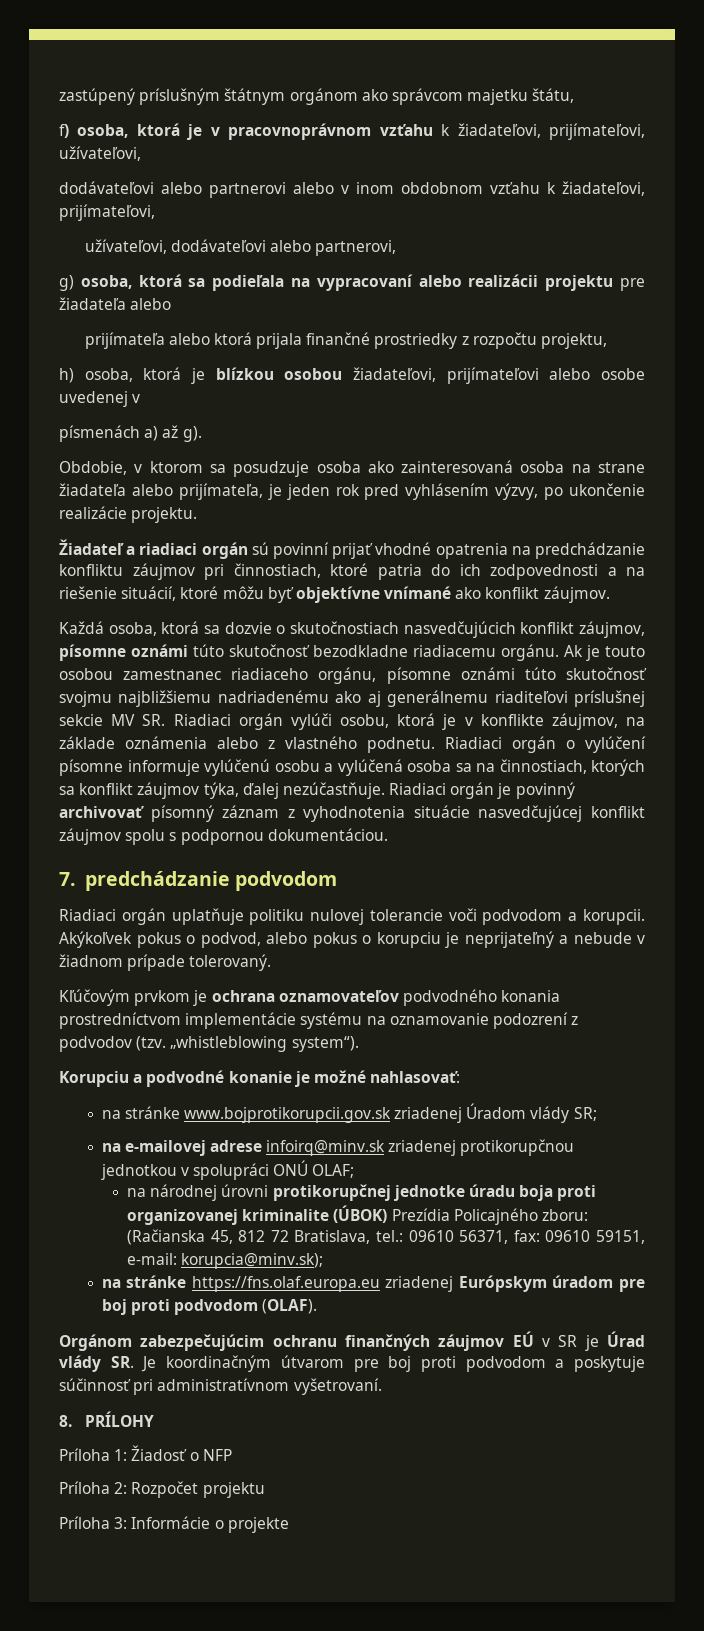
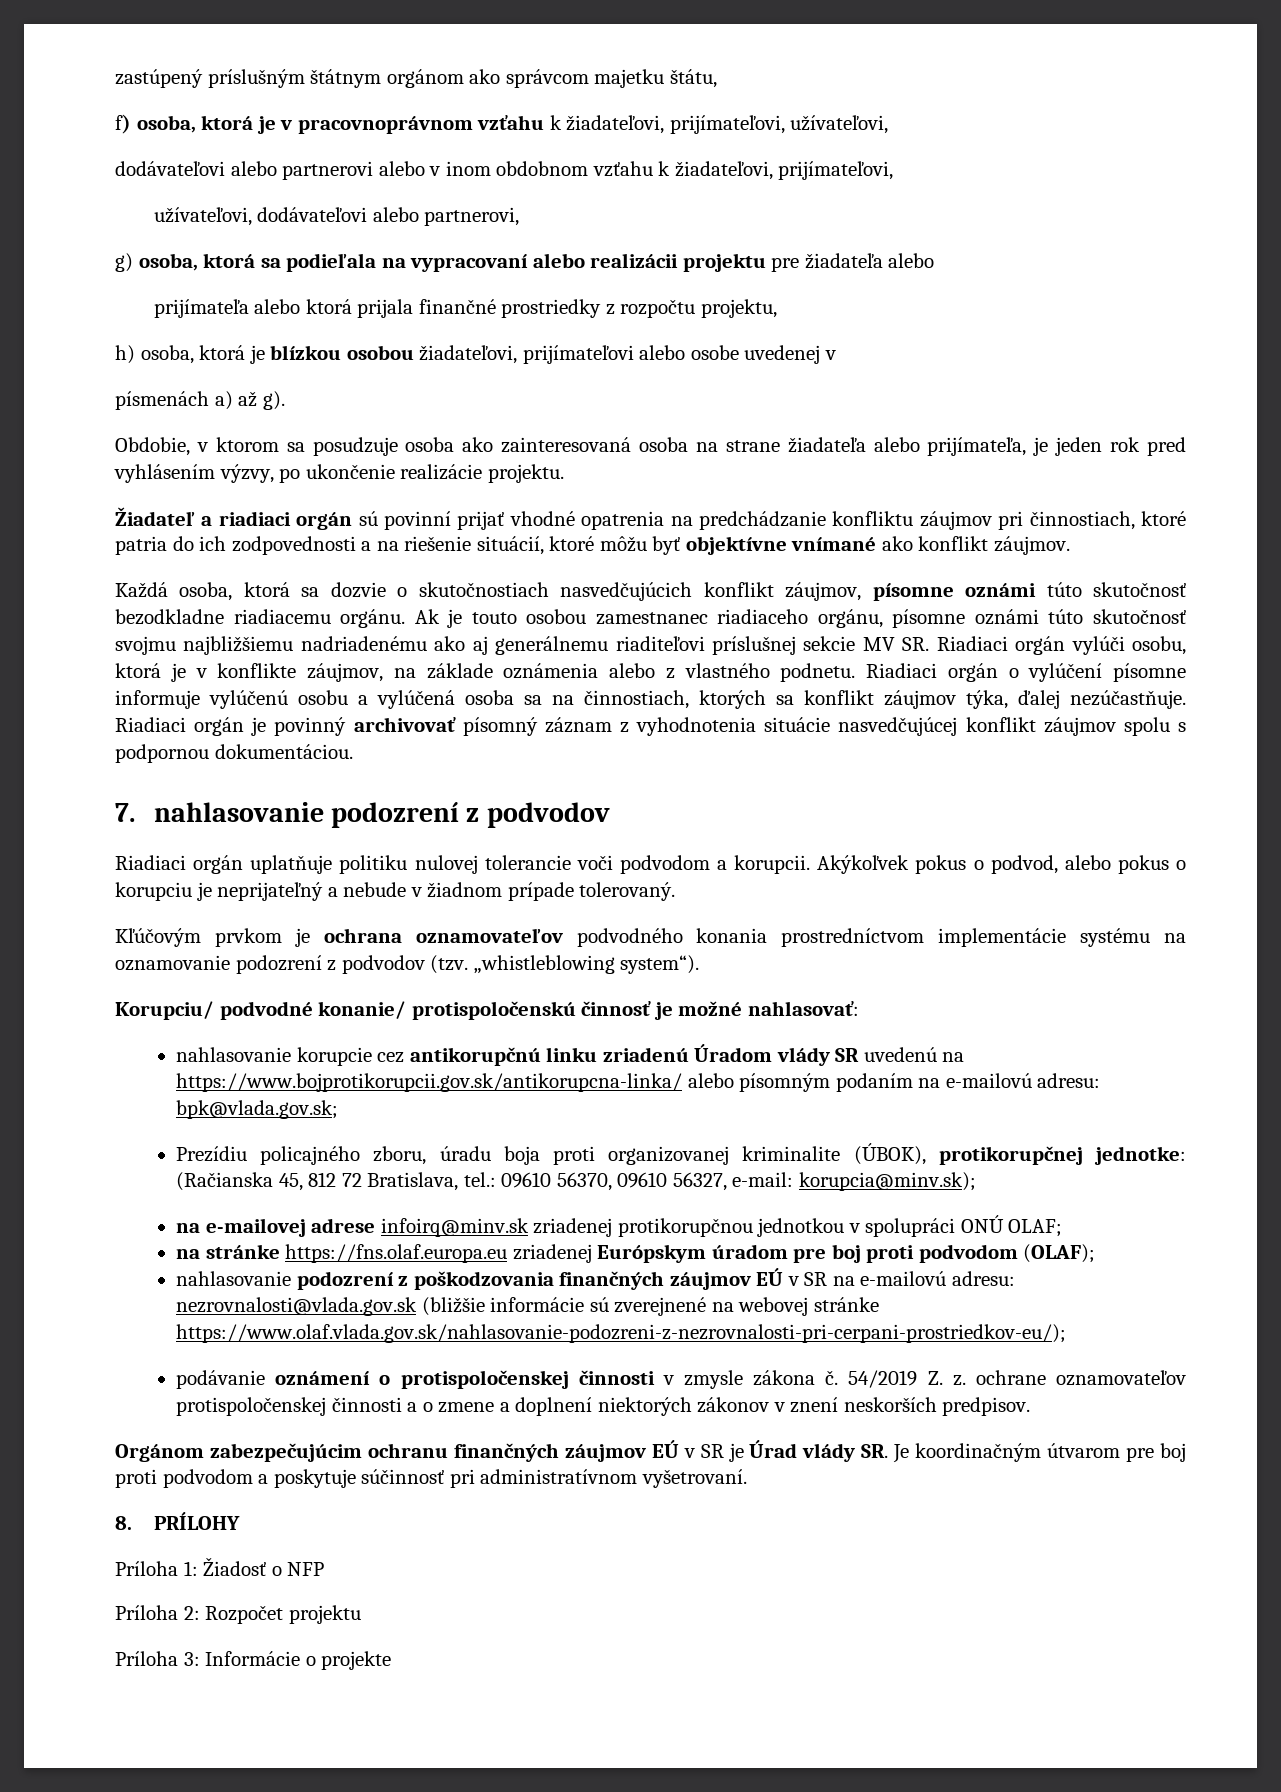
[84,871,337,891] predchádzanie podvodom -> [153,802,610,828] nahlasovanie podozrení z podvodov
[59,1070,461,1087] [101,1103,597,1123] Korupciu a podvodné konanie je možné nahlasovať: // na stránke www.bojprotikorupcii.gov.sk zriadenej Úradom vlády SR; -> [115,1001,859,1020] [176,1044,965,1066] [176,1073,1101,1092] [176,1100,339,1119] [176,1143,1186,1165] [176,1172,976,1191] Korupciu/ podvodné konanie/ protispoločenskú činnosť je možné nahlasovať: // nahlasovanie korupcie cez antikorupčnú linku zriadenú Úradom vlády SR uvedenú na https://www.bojprotikorupcii.gov.sk/antikorupcna-linka/ alebo písomným podaním na e-mailovú adresu: bpk@vlada.gov.sk; // Prezídiu policajného zboru, úradu boja proti organizovanej kriminalite (ÚBOK), protikorupčnej jednotke: (Račianska 45, 812 72 Bratislava, tel.: 09610 56370, 09610 56327, e-mail: korupcia@minv.sk);
[127,1184,597,1201] [127,1205,588,1225] [127,1229,645,1245] [127,1253,324,1269] // na národnej úrovni protikorupčnej jednotke úradu boja proti organizovanej kriminalite (ÚBOK) Prezídia Policajného zboru: (Račianska 45, 812 72 Bratislava, tel.: 09610 56371, fax: 09610 59151, e-mail: korupcia@minv.sk); -> (1063, 1228) none
[262,1299,318,1314] (OLAF). -> [1023,1244,1096,1263] [176,1268,1015,1290] [176,1297,879,1316] [176,1324,1067,1343] [176,1370,1186,1389] [176,1397,1031,1416] (OLAF); // nahlasovanie podozrení z poškodzovania finančných záujmov EÚ v SR na e-mailovú adresu: nezrovnalosti@vlada.gov.sk (bližšie informácie sú zverejnené na webovej stránke https://www.olaf.vlada.gov.sk/nahlasovanie-podozreni-z-nezrovnalosti-pri-cerpani-prostriedkov-eu/); // podávanie oznámení o protispoločenskej činnosti v zmysle zákona č. 54/2019 Z. z. ochrane oznamovateľov protispoločenskej činnosti a o zmene a doplnení niektorých zákonov v znení neskorších predpisov.

